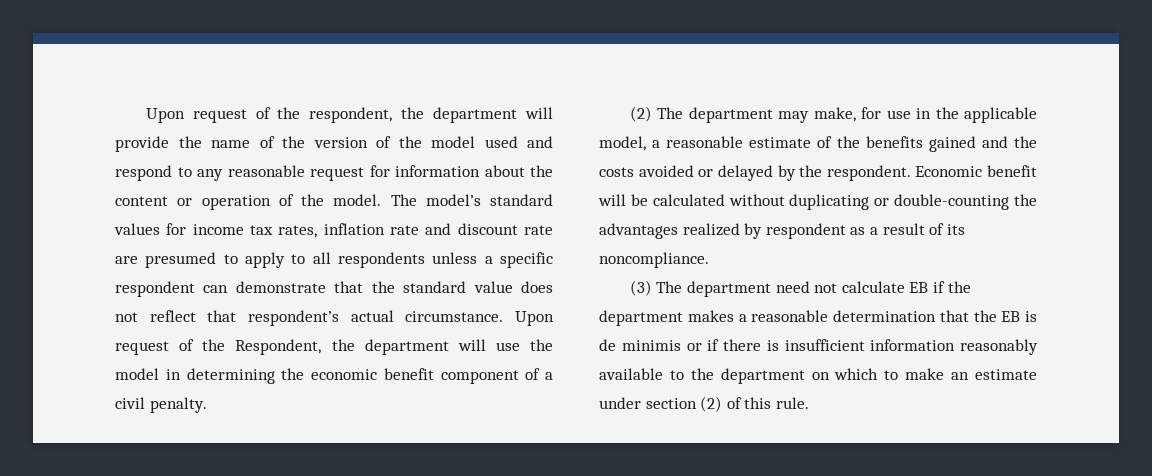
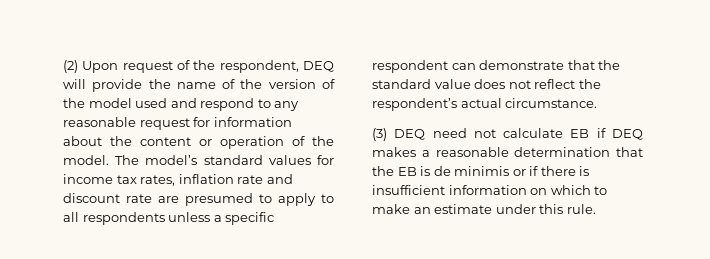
(145, 115) none -> [63,60,78,73] (2)
[401,107,518,123] the department -> [303,61,334,72] DEQ
[207,310,237,322] that -> [578,79,601,89] the
[515,311,554,326] [115,339,553,355] [115,368,553,384] [115,397,207,413] [629,106,1037,123] [599,136,1037,152] [599,165,1037,181] [598,194,1037,210] [599,223,965,239] [599,252,709,268] Upon request of the Respondent, the department will use the model in determining the economic benefit component of a civil penalty. // (2) The department may make, for use in the applicable model, a reasonable estimate of the benefits gained and the costs avoided or delayed by the respondent. Economic benefit will be calculated without duplicating or double-counting the advantages realized by respondent as a result of its noncompliance. -> (598, 103) none
[656,281,772,297] The department -> [394,129,426,140] DEQ
[947,281,971,293] [599,310,683,326] the department -> [612,129,643,140] DEQ
[960,339,1038,355] [599,368,805,384] reasonably available to the department -> (527, 190) none
[645,396,742,412] section (2) of -> (536, 209) none

